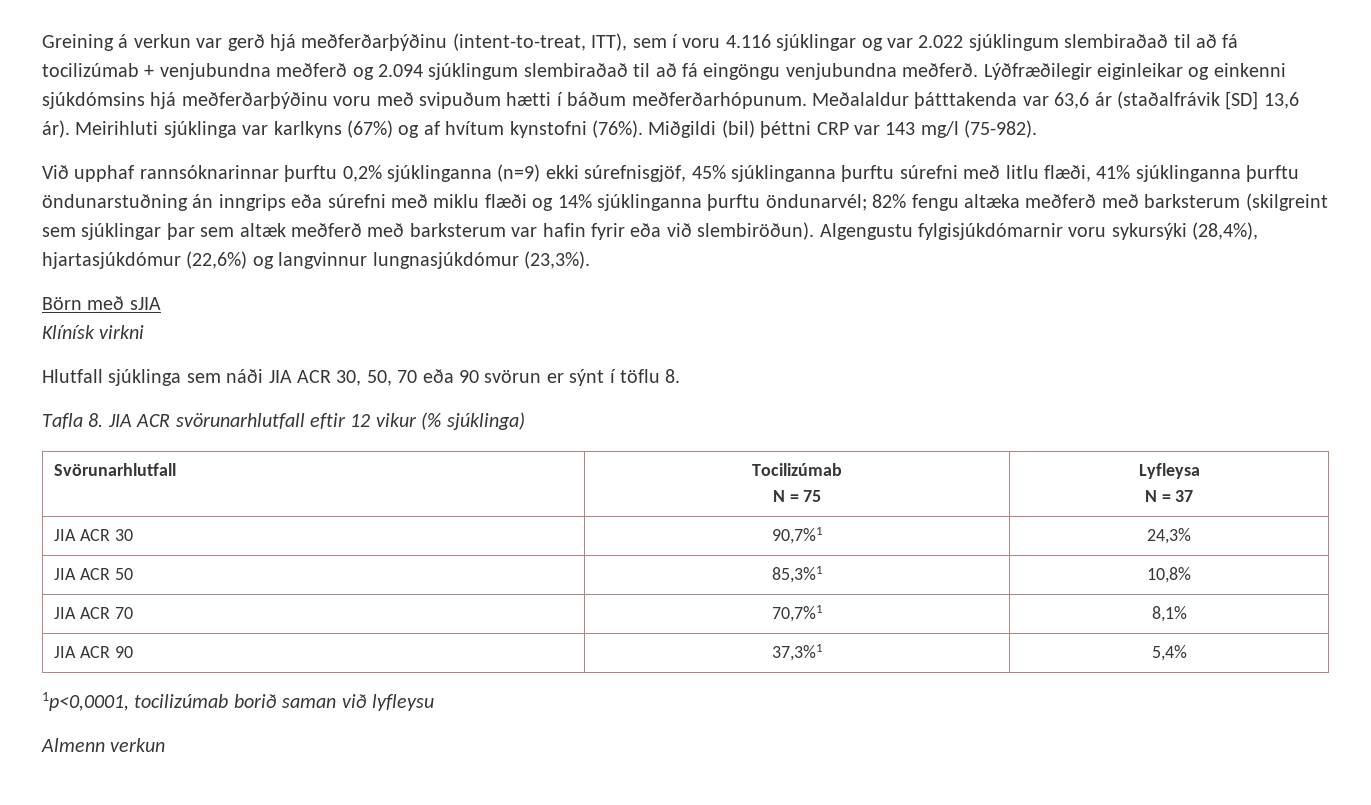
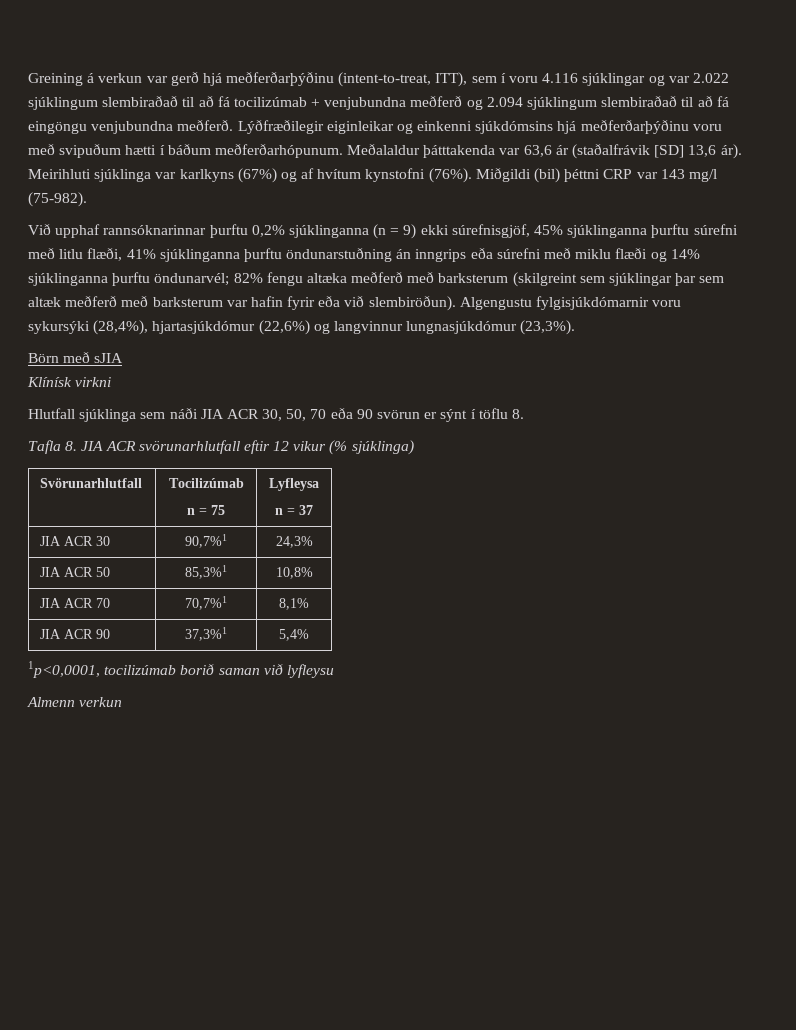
[497,164,541,182] (n=9) -> [373,224,417,239] (n = 9)
[772,490,785,502] N -> [187,508,195,515] n
[1144,490,1157,502] N -> [275,508,283,515] n

